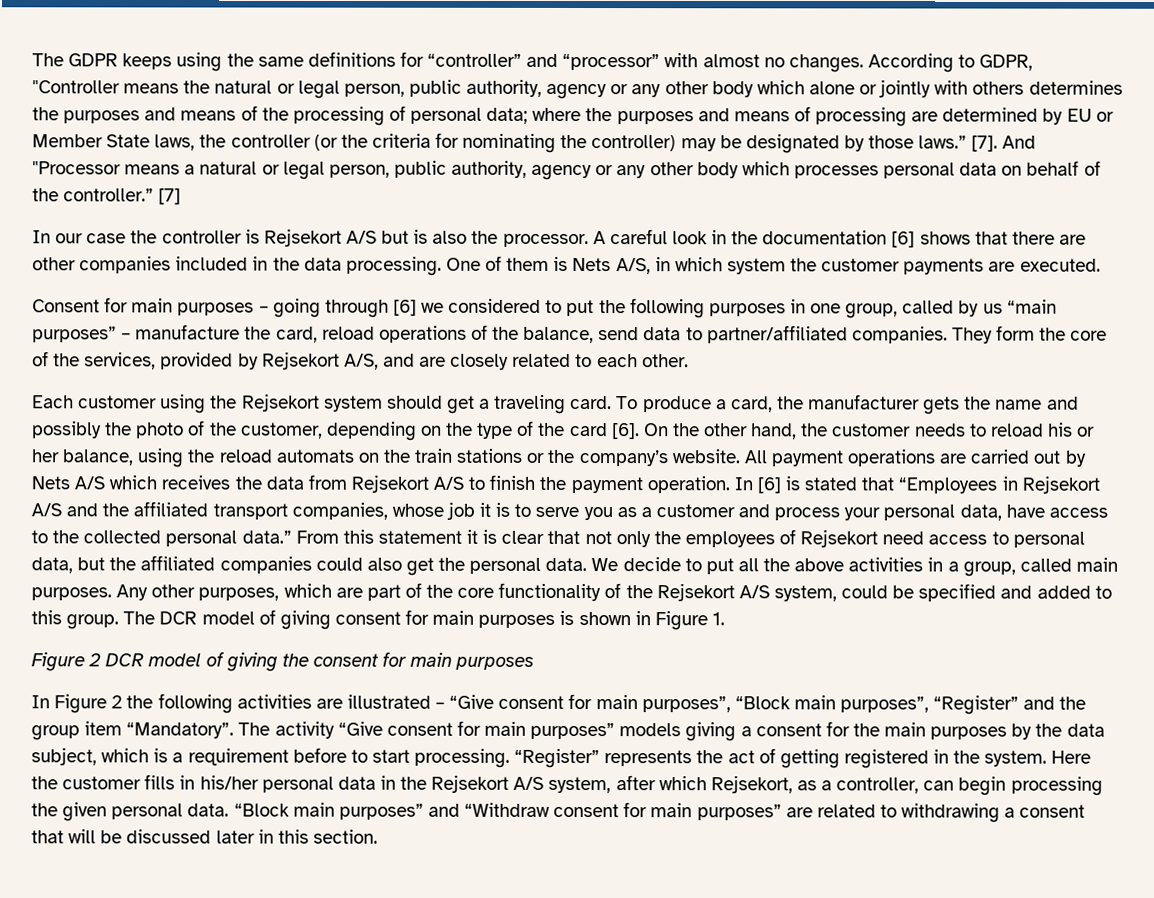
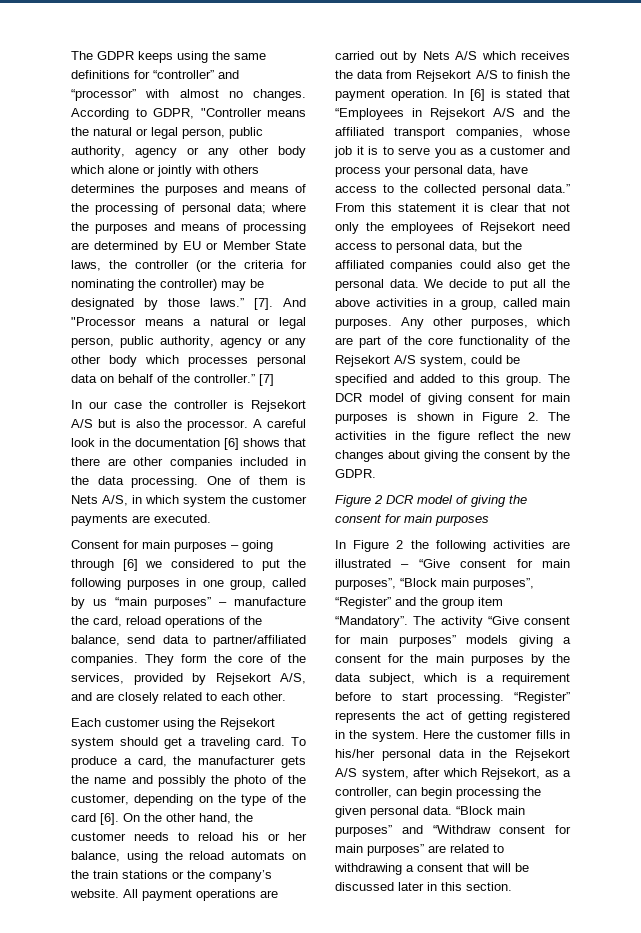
[711,612,725,626] 1. -> [527,412,570,421] [335,431,571,443] [335,450,570,462] [335,469,376,478] 2. The activities in the figure reflect the new changes about giving the consent by the GDPR.

